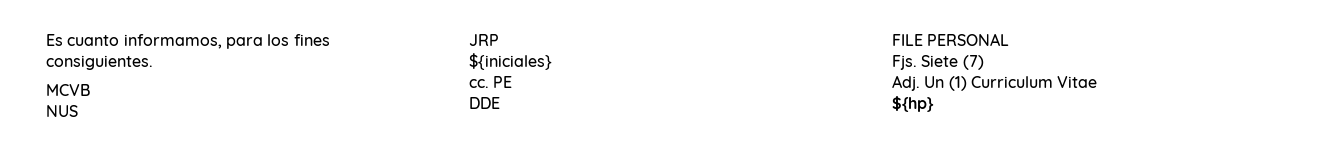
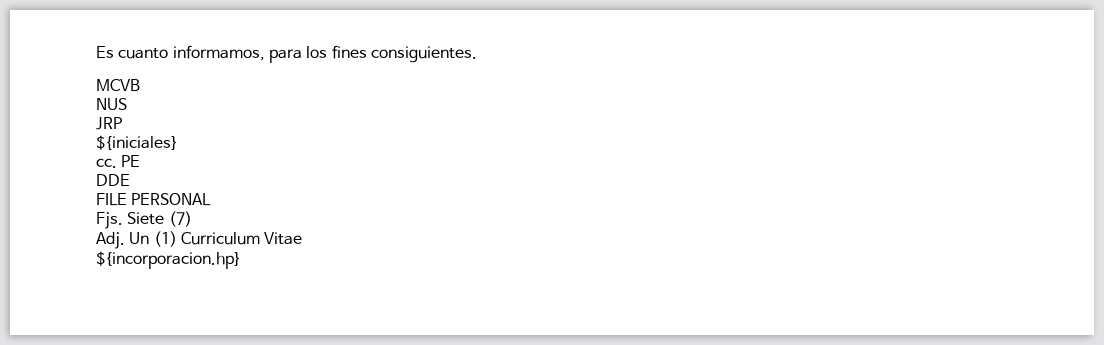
[892,96,934,112] ${hp} -> [96,251,241,269] ${incorporacion.hp}

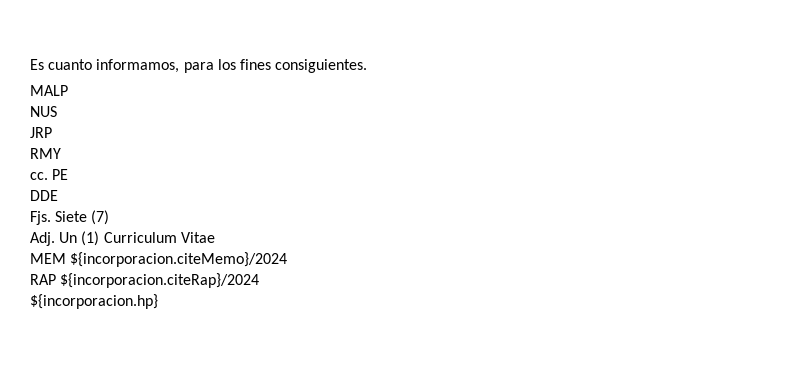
[96,79,140,91] MCVB -> [30,85,68,96] MALP
[96,135,178,150] ${iniciales} -> [30,148,61,159] RMY
[96,193,212,206] // FILE PERSONAL -> (58, 195) none
(303, 238) none -> [30,252,288,267] [30,273,260,288] // MEM ${incorporacion.citeMemo}/2024 // RAP ${incorporacion.citeRap}/2024

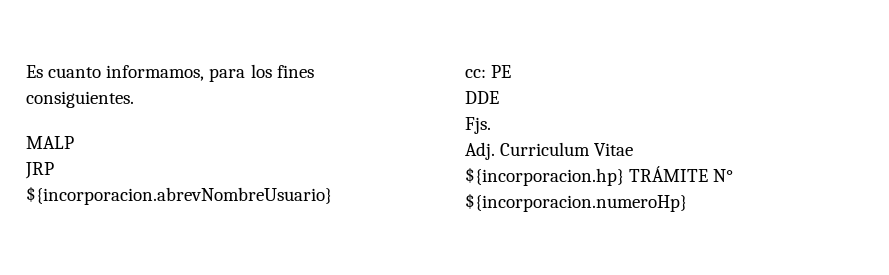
[30,106,57,117] // NUS -> (74, 142) none
[30,148,61,159] [30,172,48,180] RMY // cc. -> [26,186,332,205] [465,69,486,78] ${incorporacion.abrevNombreUsuario} // cc:
[55,210,110,225] Siete (7) -> (491, 125) none
[59,231,100,246] Un (1) -> (495, 151) none
[30,252,288,267] [30,273,260,288] [30,294,158,309] MEM ${incorporacion.citeMemo}/2024 // RAP ${incorporacion.citeRap}/2024 // ${incorporacion.hp} -> [465,166,734,186] [465,193,687,212] ${incorporacion.hp} TRÁMITE N° ${incorporacion.numeroHp}

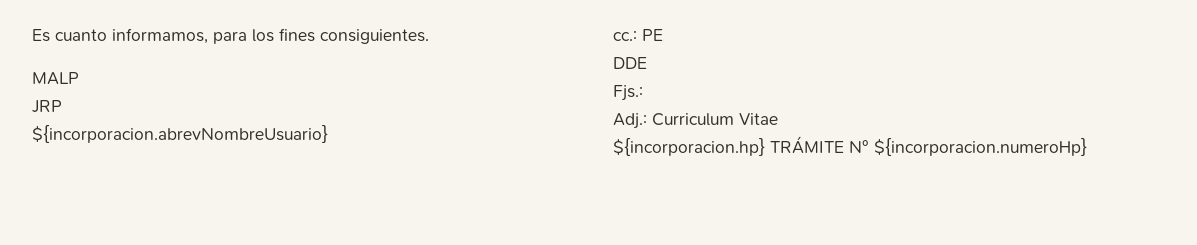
[465,69,486,78] cc: -> [613,31,637,41] cc.:
[465,117,491,134] [465,142,495,160] Fjs. // Adj. -> [613,85,643,101] [613,113,647,129] Fjs.: // Adj.:

